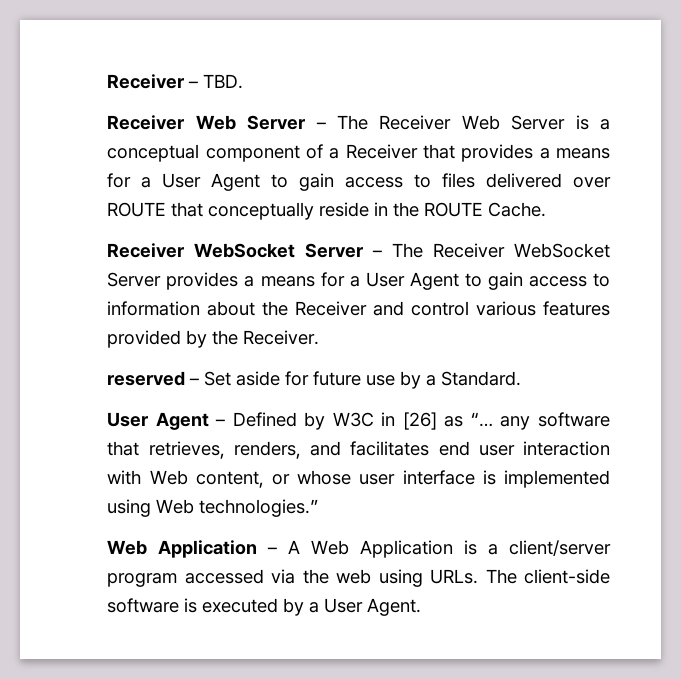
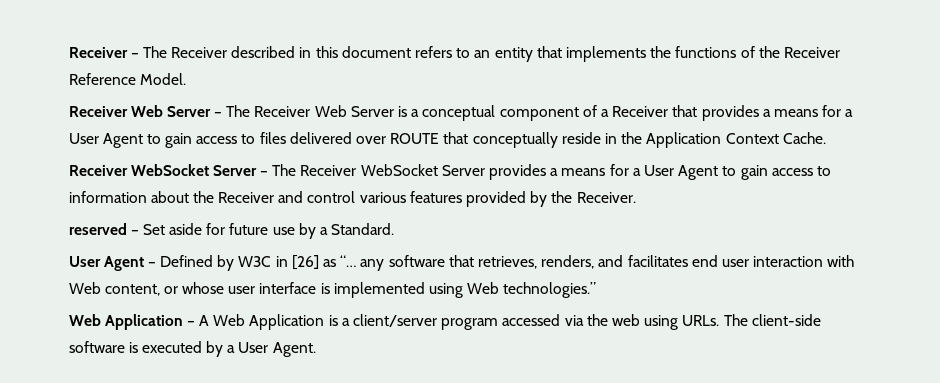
[203,74,244,89] TBD. -> [142,46,840,62] [68,73,186,85] The Receiver described in this document refers to an entity that implements the functions of the Receiver Reference Model.
[424,202,484,217] ROUTE -> [646,132,779,148] Application Context

